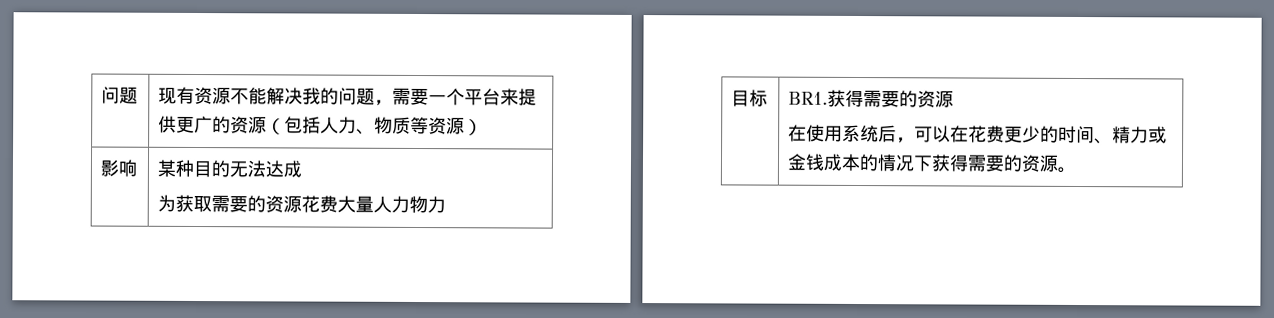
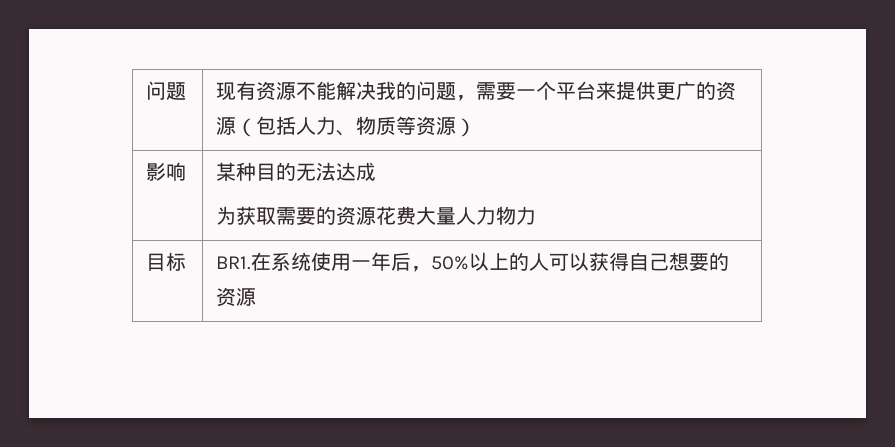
[827,89,955,108] [788,124,1168,145] [787,153,1077,173] 获得需要的资源 // 在使用系统后，可以在花费更少的时间、精力或金钱成本的情况下获得需要的资源。 -> [250,252,729,272] [215,287,256,307] 在系统使用一年后，50%以上的人可以获得自己想要的资源

